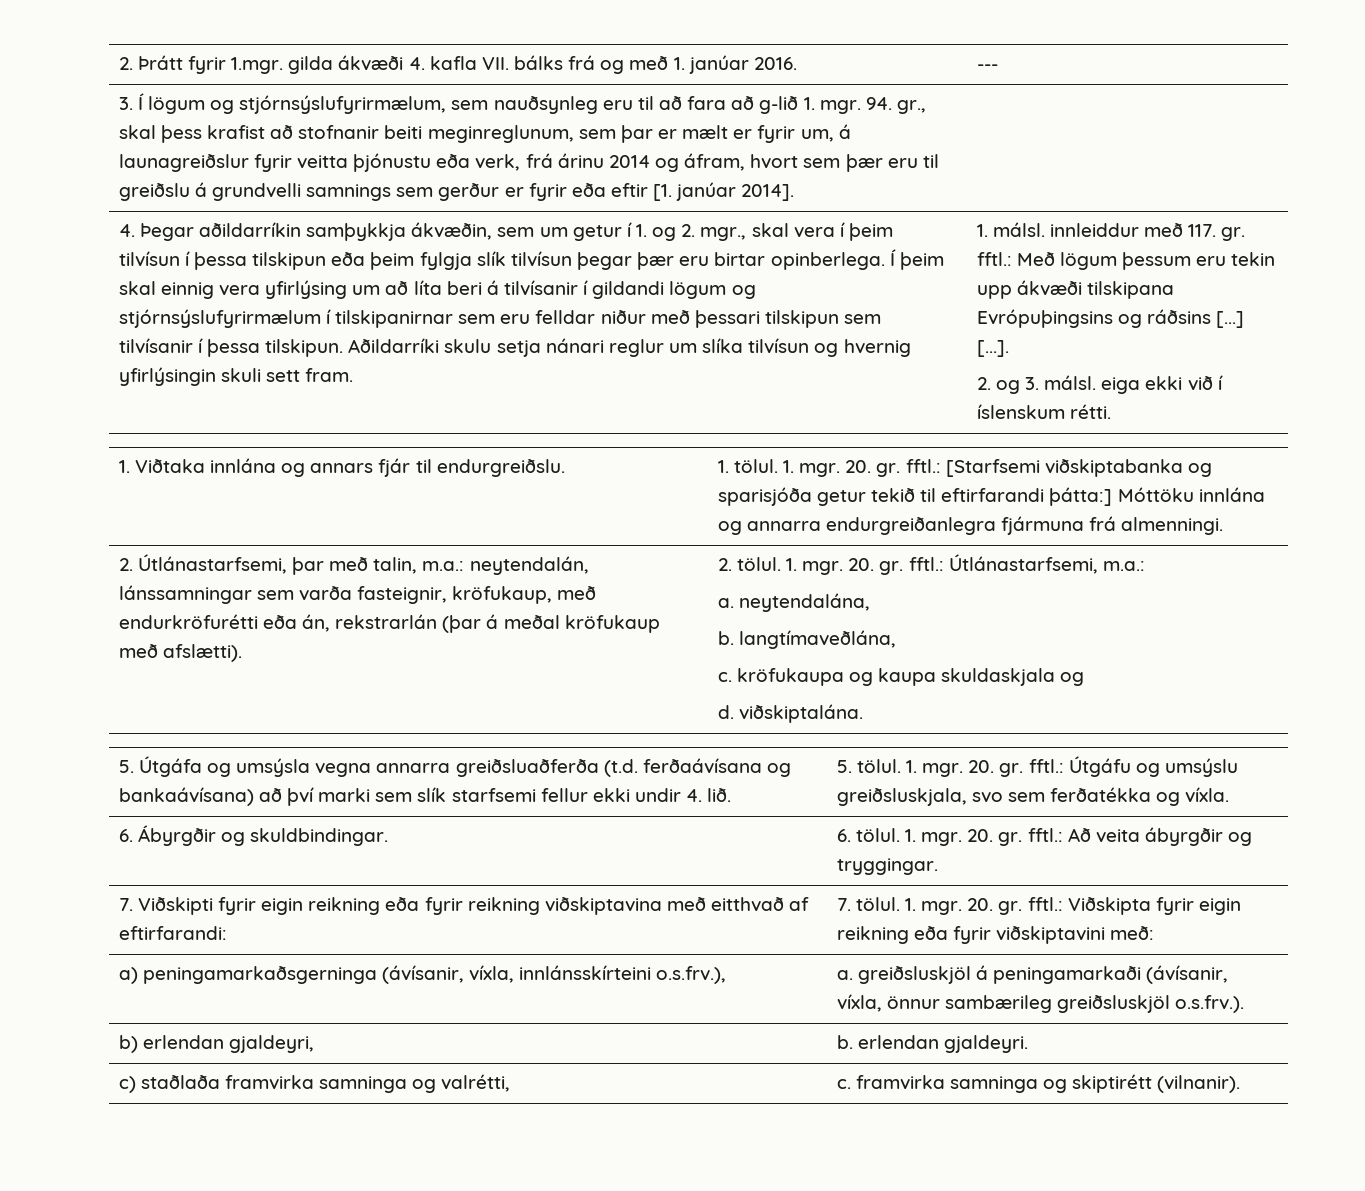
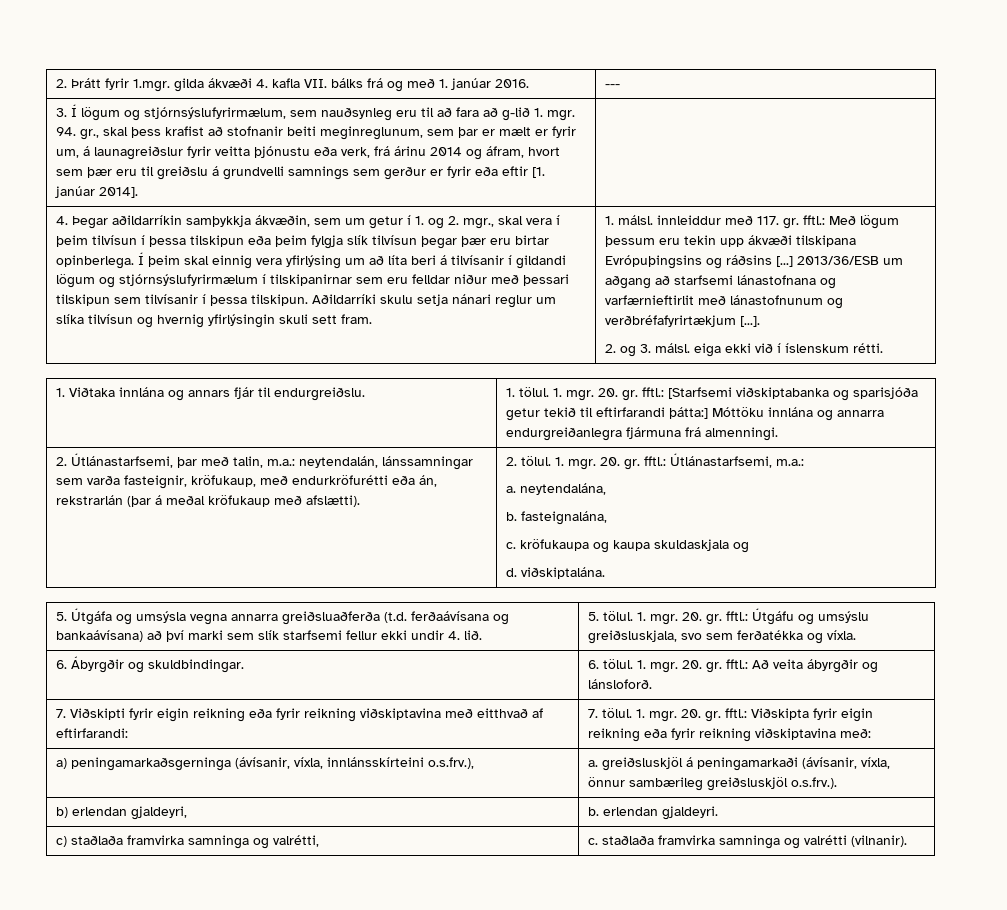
(1245, 319) none -> [797,256,904,265] [605,275,837,289] [605,295,844,309] [605,315,737,327] 2013/36/ESB um aðgang að starfsemi lánastofnana og varfærnieftirlit með lánastofnunum og verðbréfafyrirtækjum
[738,630,896,649] langtímaveðlána, -> [521,511,608,525] fasteignalána,
[836,858,938,875] tryggingar. -> [588,679,653,689] lánsloforð.
[996,926,1106,944] viðskiptavini -> [699,728,837,742] reikning viðskiptavina
[855,1074,1153,1093] framvirka samninga og skiptirétt -> [602,835,848,849] staðlaða framvirka samninga og valrétti

